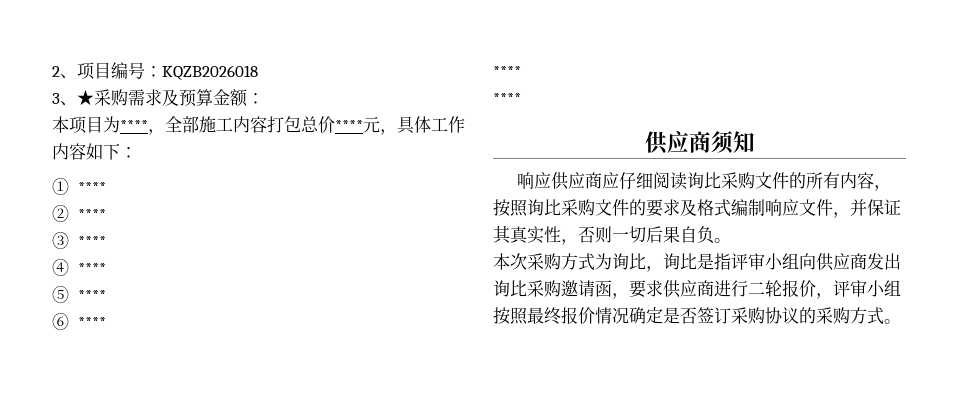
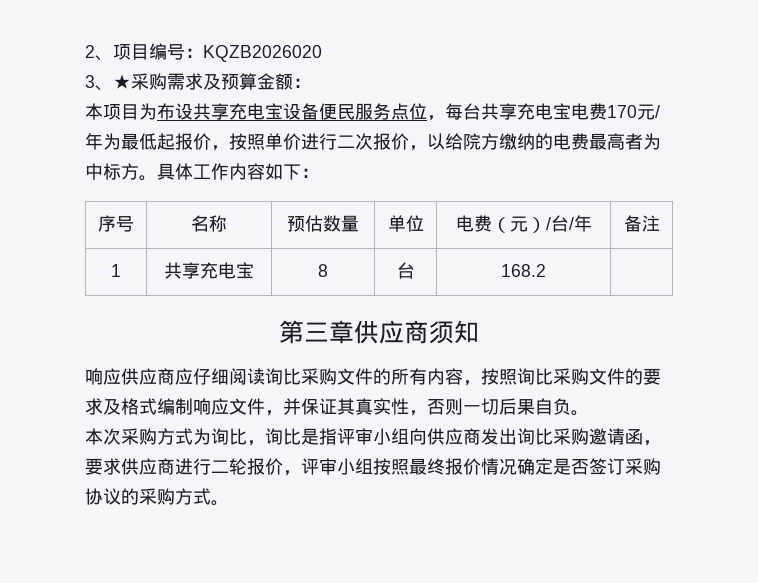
[162,65,258,80] KQZB2026018 -> [203,45,322,62] KQZB2026020
[120,116,397,135] ****，全部施工内容打包总价****元， -> [157,103,660,121] [85,133,661,151] [85,163,157,181] 布设共享充电宝设备便民服务点位，每台共享充电宝电费170元/年为最低起报价，按照单价进行二次报价，以给院方缴纳的电费最高者为中标方。
[52,178,106,195] [52,205,106,222] [52,232,106,249] [52,259,106,276] [52,286,106,303] [52,313,106,330] [493,66,521,77] [493,93,521,104] // ① **** // ② **** // ③ **** // ④ **** // ⑤ **** // ⑥ **** // **** // **** // -> [98,215,134,232] [191,215,227,232] [287,215,359,232] [387,215,424,232] [455,215,592,233] [623,215,660,232] [111,264,121,277] [164,262,254,279] [318,264,328,277] [396,262,415,279] [501,264,546,277] [279,320,354,344] // 序号 | 名称 | 预估数量 | 单位 | 电费（元）/台/年 | 备注 // 1 | 共享充电宝 | 8 | 台 | 168.2 | // 第三章

